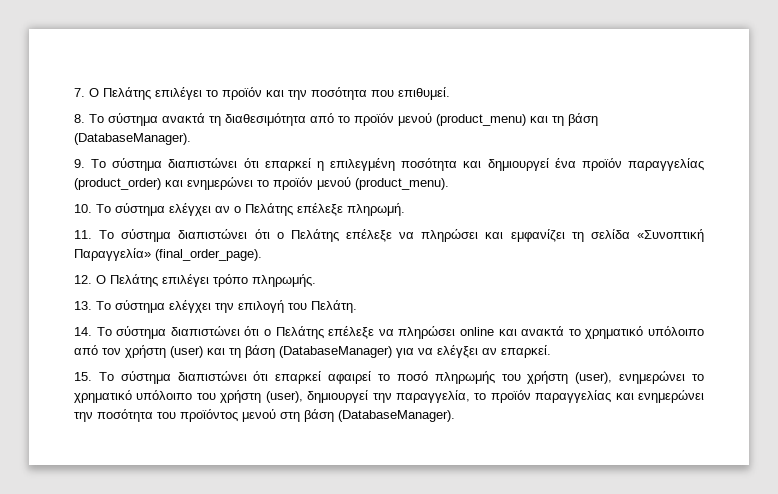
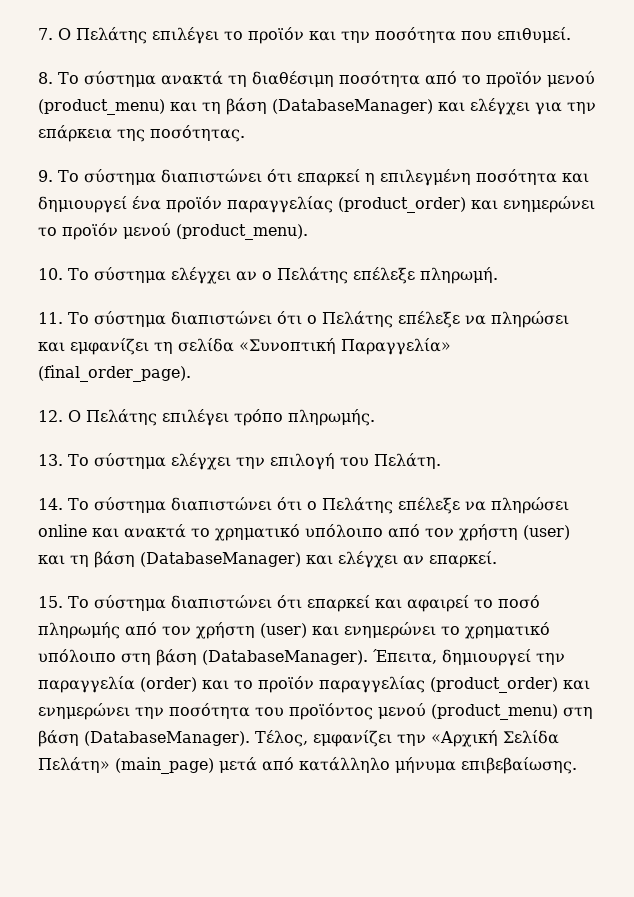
[225,113,306,126] διαθεσιμότητα -> [252,71,420,87] διαθέσιμη ποσότητα
[74,133,191,145] (DatabaseManager). -> [272,98,596,115] [38,125,245,142] (DatabaseManager) και ελέγχει για την επάρκεια της ποσότητας.
[396,345,478,358] για να ελέγξει -> [306,551,398,568] και ελέγχει
(322, 377) none -> [375,599,402,609] και
[501,371,704,384] [74,390,470,403] του χρήστη (user), ενημερώνει το χρηματικό υπόλοιπο του χρήστη (user), δημιουργεί την παραγγελία, -> [125,622,550,639] [38,649,565,666] [38,676,229,693] από τον χρήστη (user) και ενημερώνει το χρηματικό υπόλοιπο στη βάση (DatabaseManager). Έπειτα, δημιουργεί την παραγγελία (order) και
(612, 396) none -> [430,677,558,693] (product_order)
[280,409,455,422] στη βάση (DatabaseManager). -> [431,704,593,720] [38,730,559,747] [38,757,577,774] (product_menu) στη βάση (DatabaseManager). Τέλος, εμφανίζει την «Αρχική Σελίδα Πελάτη» (main_page) μετά από κατάλληλο μήνυμα επιβεβαίωσης.

